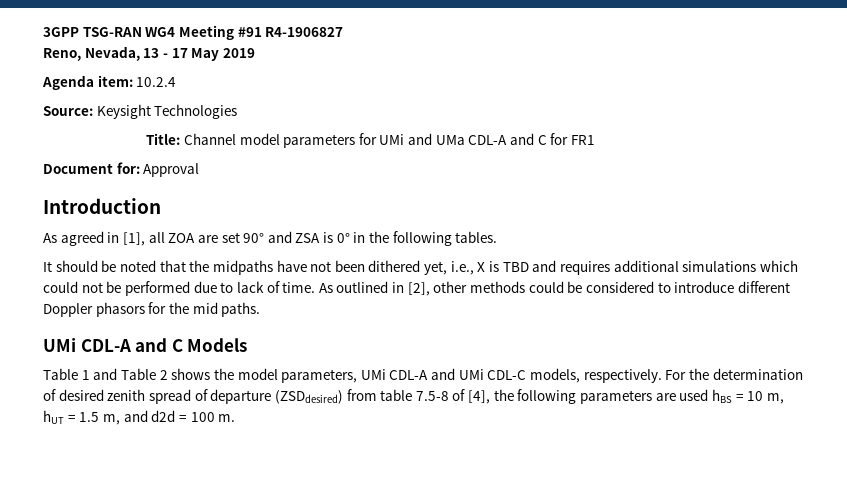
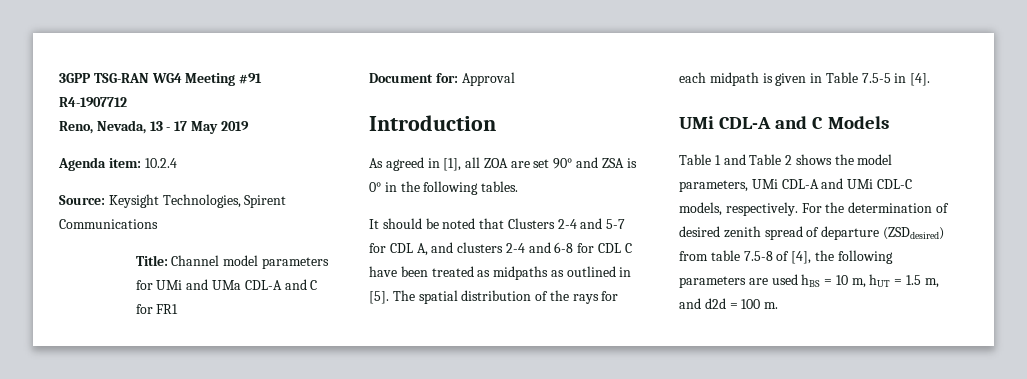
[265,27,344,37] R4-1906827 -> [59,97,127,107] R4-1907712
[154,104,238,119] Technologies -> [162,194,287,208] [59,219,158,229] Technologies, Spirent Communications
[189,260,798,275] [43,281,790,296] [43,302,261,317] the midpaths have not been dithered yet, i.e., X is TBD and requires additional simulations which could not be performed due to lack of time. As outlined in [2], other methods could be considered to introduce different Doppler phasors for the mid paths. -> [507,218,626,229] [369,242,632,256] [369,266,632,280] [369,290,619,304] [679,72,931,86] Clusters 2-4 and 5-7 for CDL A, and clusters 2-4 and 6-8 for CDL C have been treated as midpaths as outlined in [5]. The spatial distribution of the rays for each midpath is given in Table 7.5-5 in [4].

